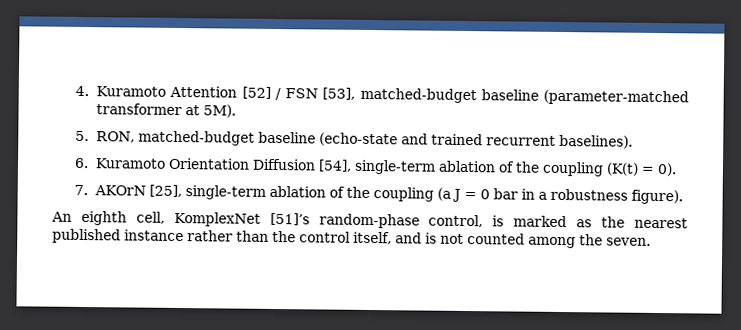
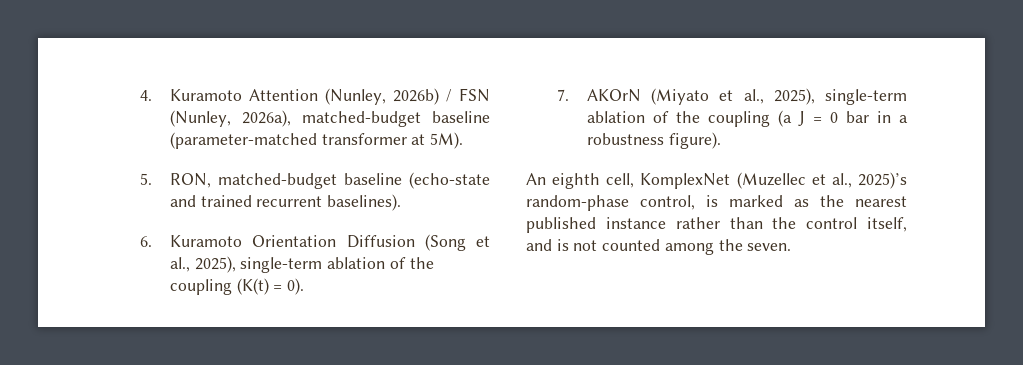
[241,86,356,101] [52] / FSN [53], -> [324,88,490,105] [169,110,291,127] (Nunley, 2026b) / FSN (Nunley, 2026a),
[318,159,353,172] [54], -> [424,234,491,251] [169,256,236,273] (Song et al., 2025),
[149,184,183,198] [25], -> [651,88,815,105] (Miyato et al., 2025),
[269,212,310,226] [51]’s -> [736,172,907,189] (Muzellec et al., 2025)’s

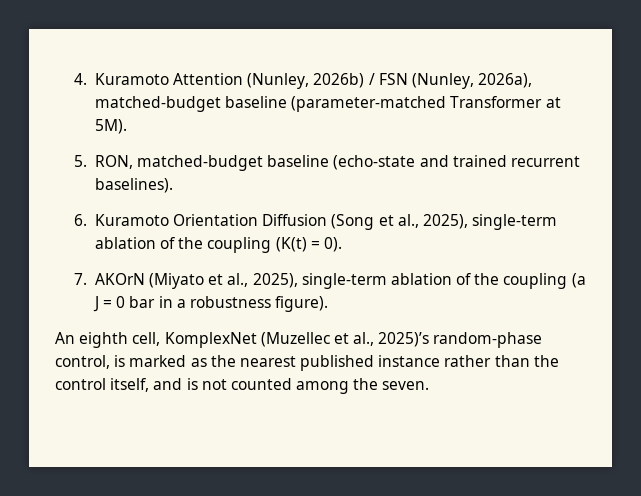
[321,133,407,145] transformer -> [450,96,543,108] Transformer

